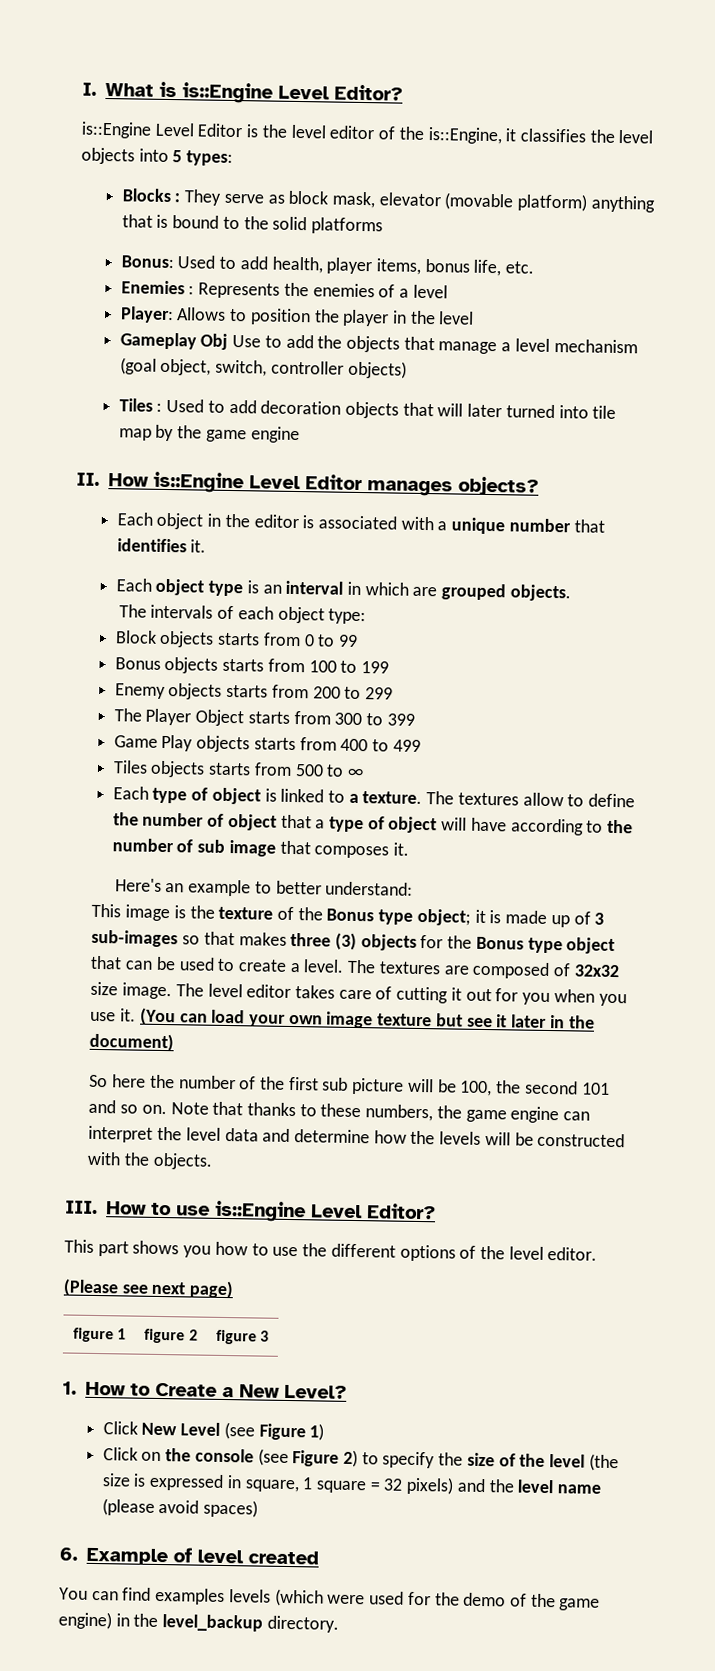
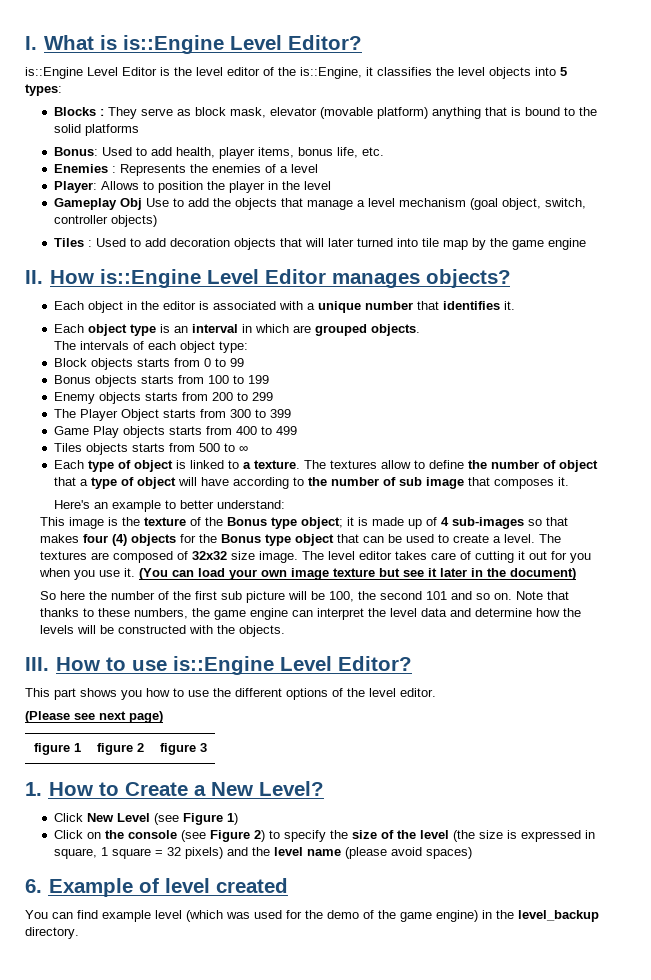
[594,912,605,925] 3 -> [440,517,449,526] 4
[290,932,358,951] three (3) -> [82,534,127,546] four (4)
[155,1587,366,1607] examples levels (which were -> [102,910,250,922] example level (which was

